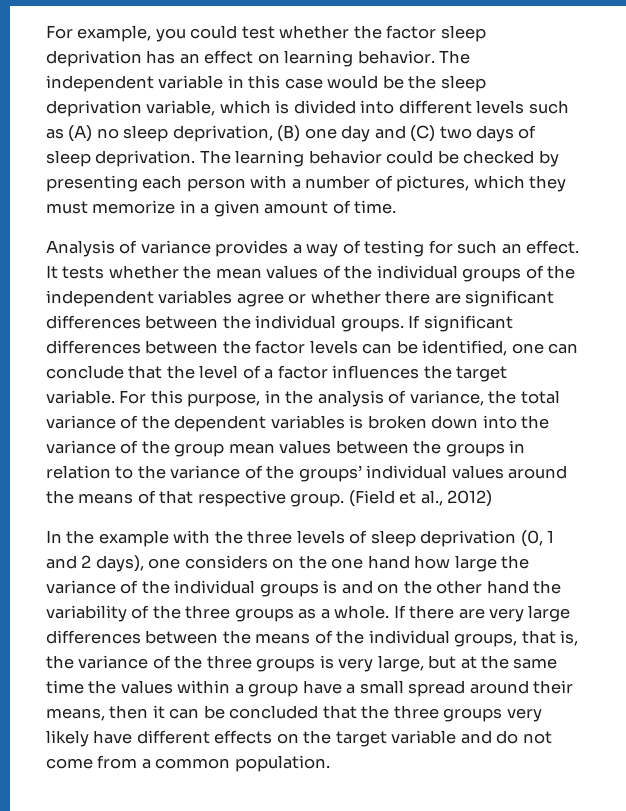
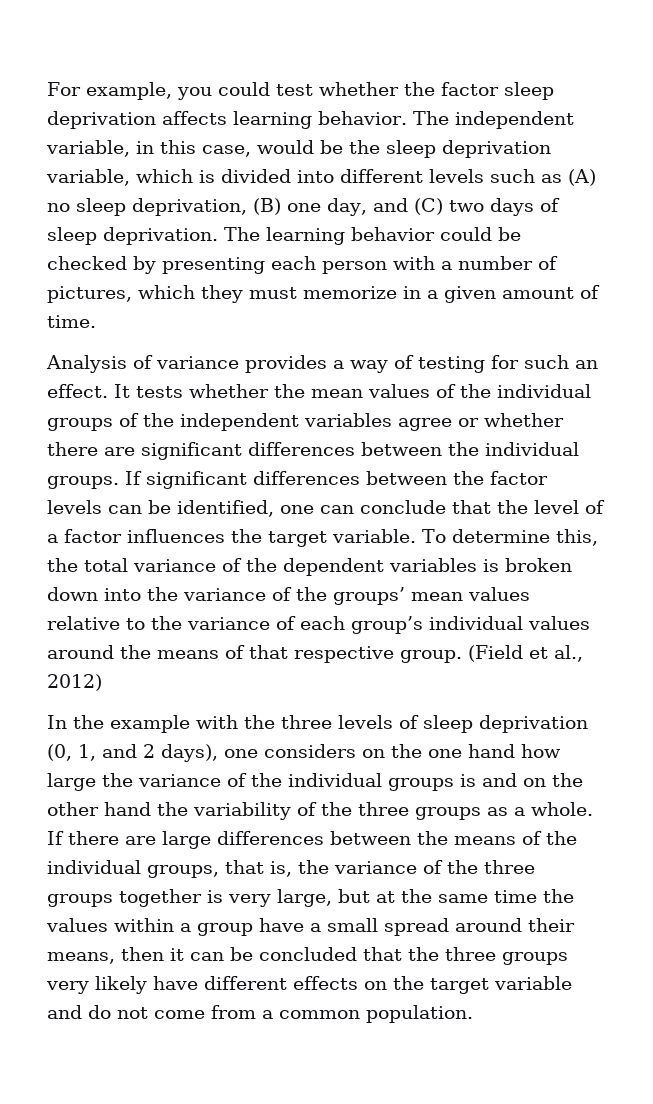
[146,50,280,64] has an effect on -> [162,111,227,125] affects
[158,75,224,89] variable -> [46,140,130,157] variable,
[284,78,323,89] case -> [202,145,251,157] case,
[341,125,371,142] day -> [327,198,367,216] day,
[119,390,484,407] For this purpose, in the analysis of variance, -> [422,529,598,546] To determine this,
[174,440,526,457] [46,465,111,479] group mean values between the groups in relation -> [333,587,530,605] [47,616,120,630] groups’ mean values relative
[266,465,362,482] the groups’ -> [300,616,423,634] each group’s
[547,530,555,543] 1 -> [78,744,96,761] 1,
[489,608,525,622] very -> (156, 840) none
(316, 665) none -> [119,889,202,907] together

